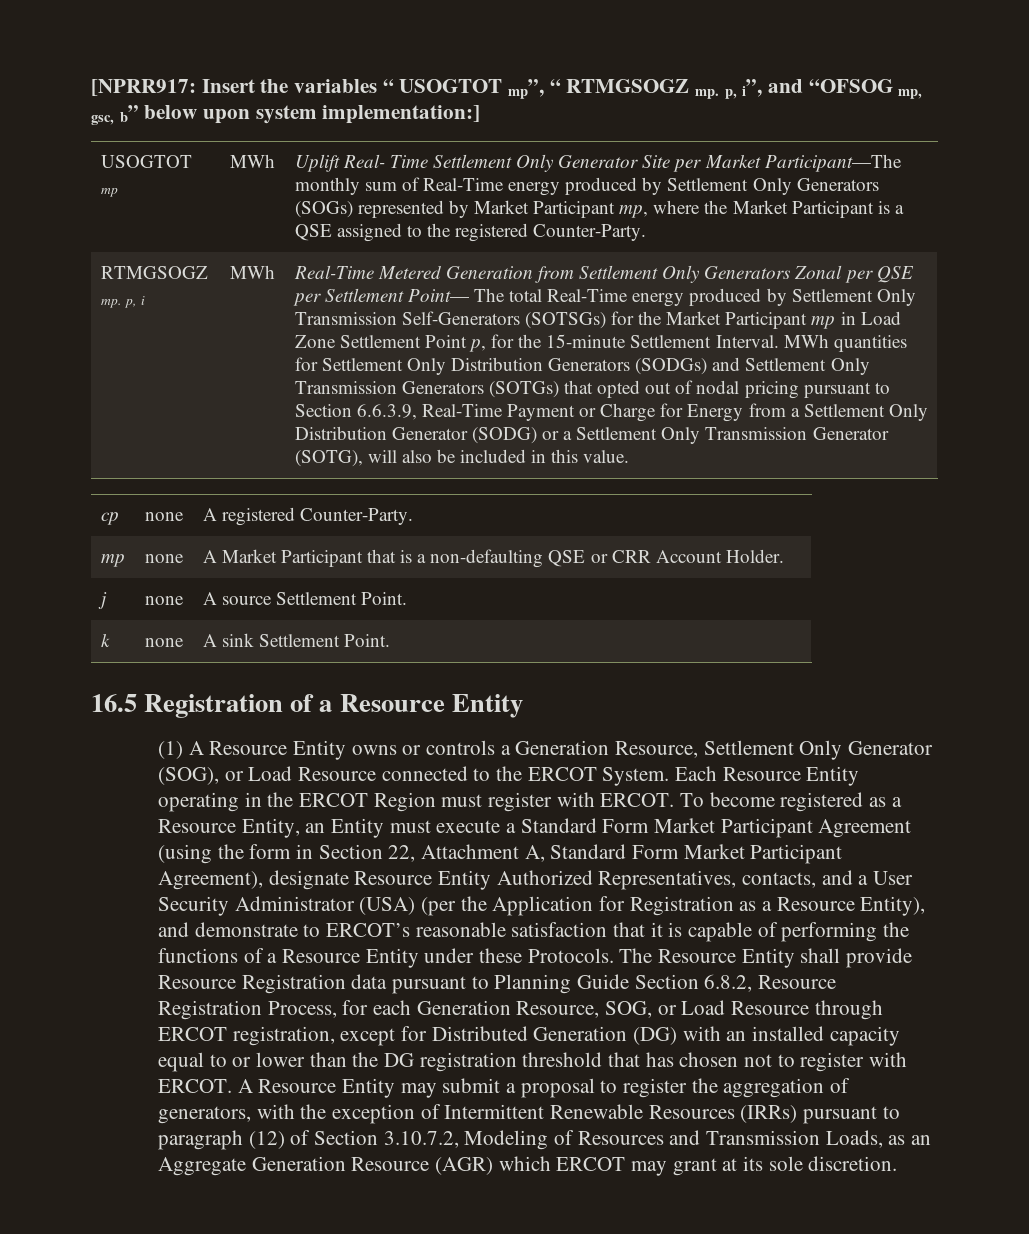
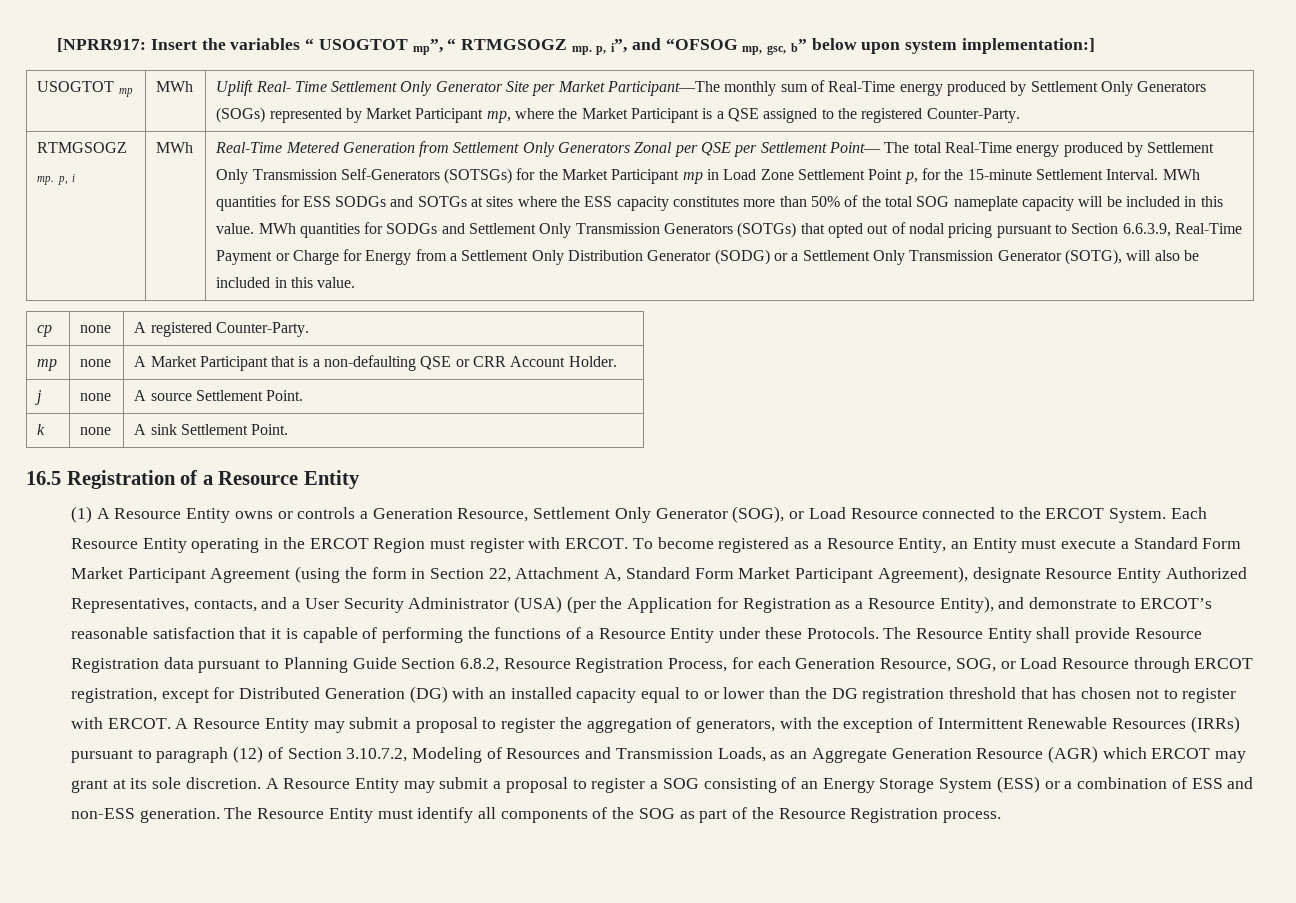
[321,357,708,375] Settlement Only Distribution Generators (SODGs) -> [302,195,1223,211] [216,222,438,238] ESS SODGs and SOTGs at sites where the ESS capacity constitutes more than 50% of the total SOG nameplate capacity will be included in this value. MWh quantities for SODGs
(898, 1163) none -> [265,776,1254,793] [70,807,1001,823] A Resource Entity may submit a proposal to register a SOG consisting of an Energy Storage System (ESS) or a combination of ESS and non-ESS generation. The Resource Entity must identify all components of the SOG as part of the Resource Registration process.

